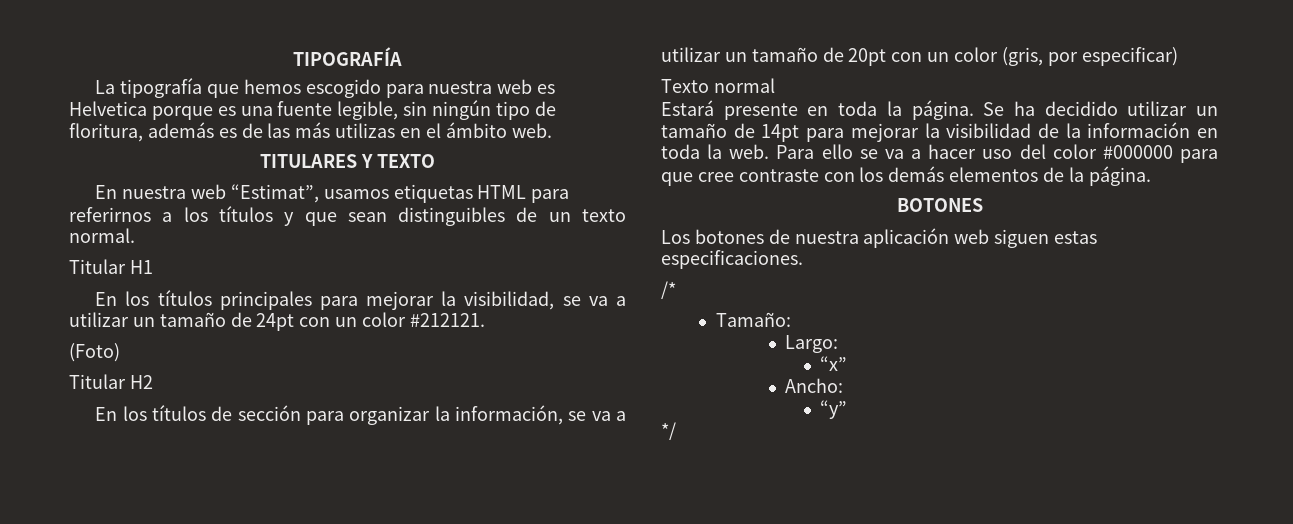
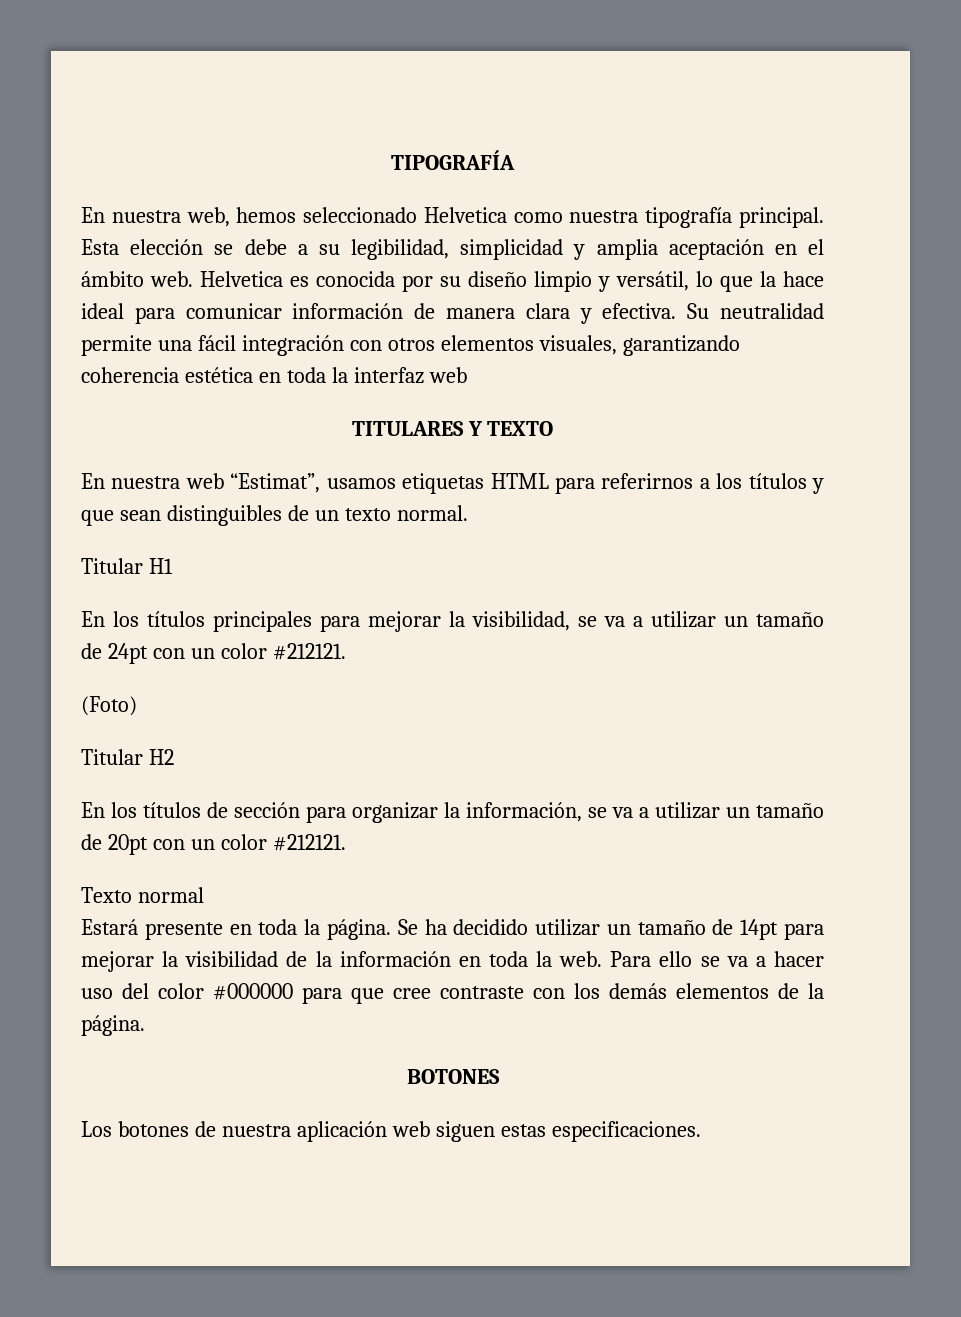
[95,78,556,98] [69,100,556,120] [69,122,552,142] La tipografía que hemos escogido para nuestra web es Helvetica porque es una fuente legible, sin ningún tipo de floritura, además es de las más utilizas en el ámbito web. -> [81,207,824,228] [81,239,824,260] [81,271,824,292] [81,303,824,324] [81,335,740,356] [81,367,467,384] En nuestra web, hemos seleccionado Helvetica como nuestra tipografía principal. Esta elección se debe a su legibilidad, simplicidad y amplia aceptación en el ámbito web. Helvetica es conocida por su diseño limpio y versátil, lo que la hace ideal para comunicar información de manera clara y efectiva. Su neutralidad permite una fácil integración con otros elementos visuales, garantizando coherencia estética en toda la interfaz web
[1001,47,1178,66] (gris, por especificar) -> [272,834,346,851] #212121.
[661,281,676,299] [715,312,791,327] [785,335,839,353] [820,356,848,371] [785,378,844,393] [820,400,848,419] [661,422,676,440] // /* // Tamaño: // Largo: // “x” // Ancho: // “y” // */ -> (701, 1131) none

